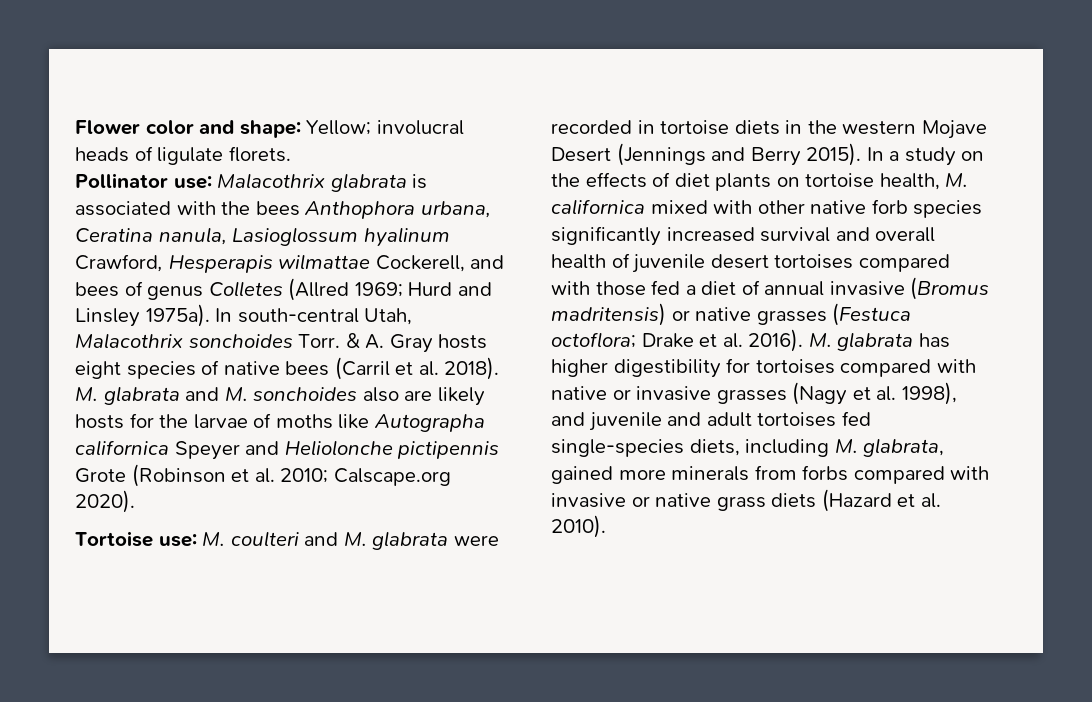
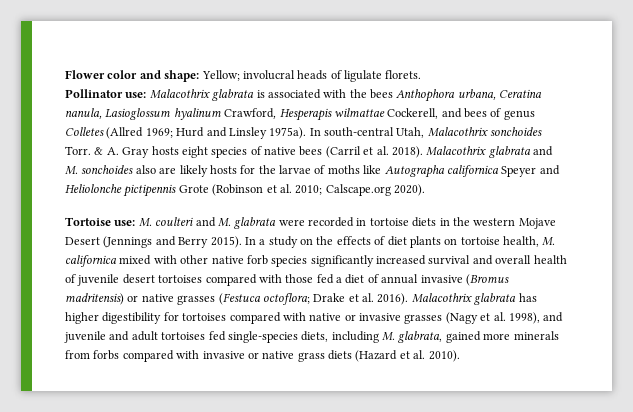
[75,387,98,401] M. -> [426,146,487,156] Malacothrix
[808,333,832,347] M. -> [411,293,472,303] Malacothrix

